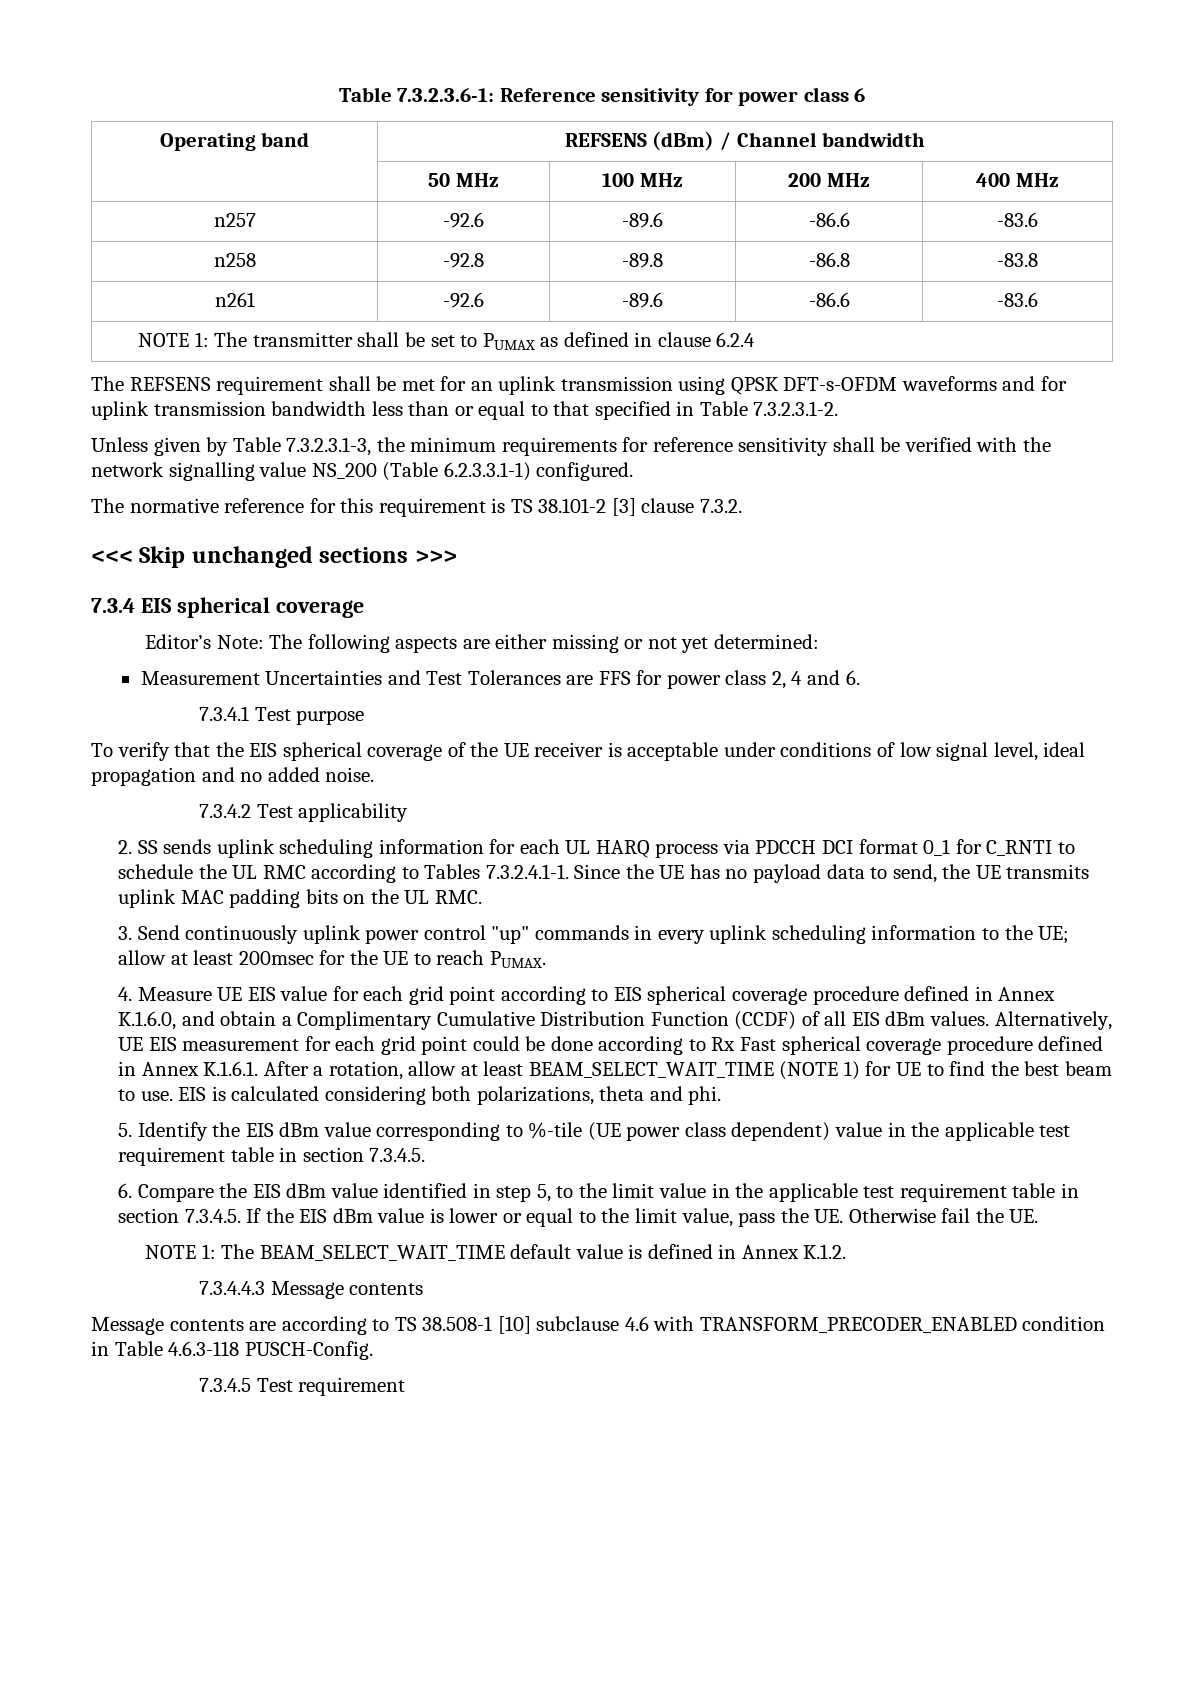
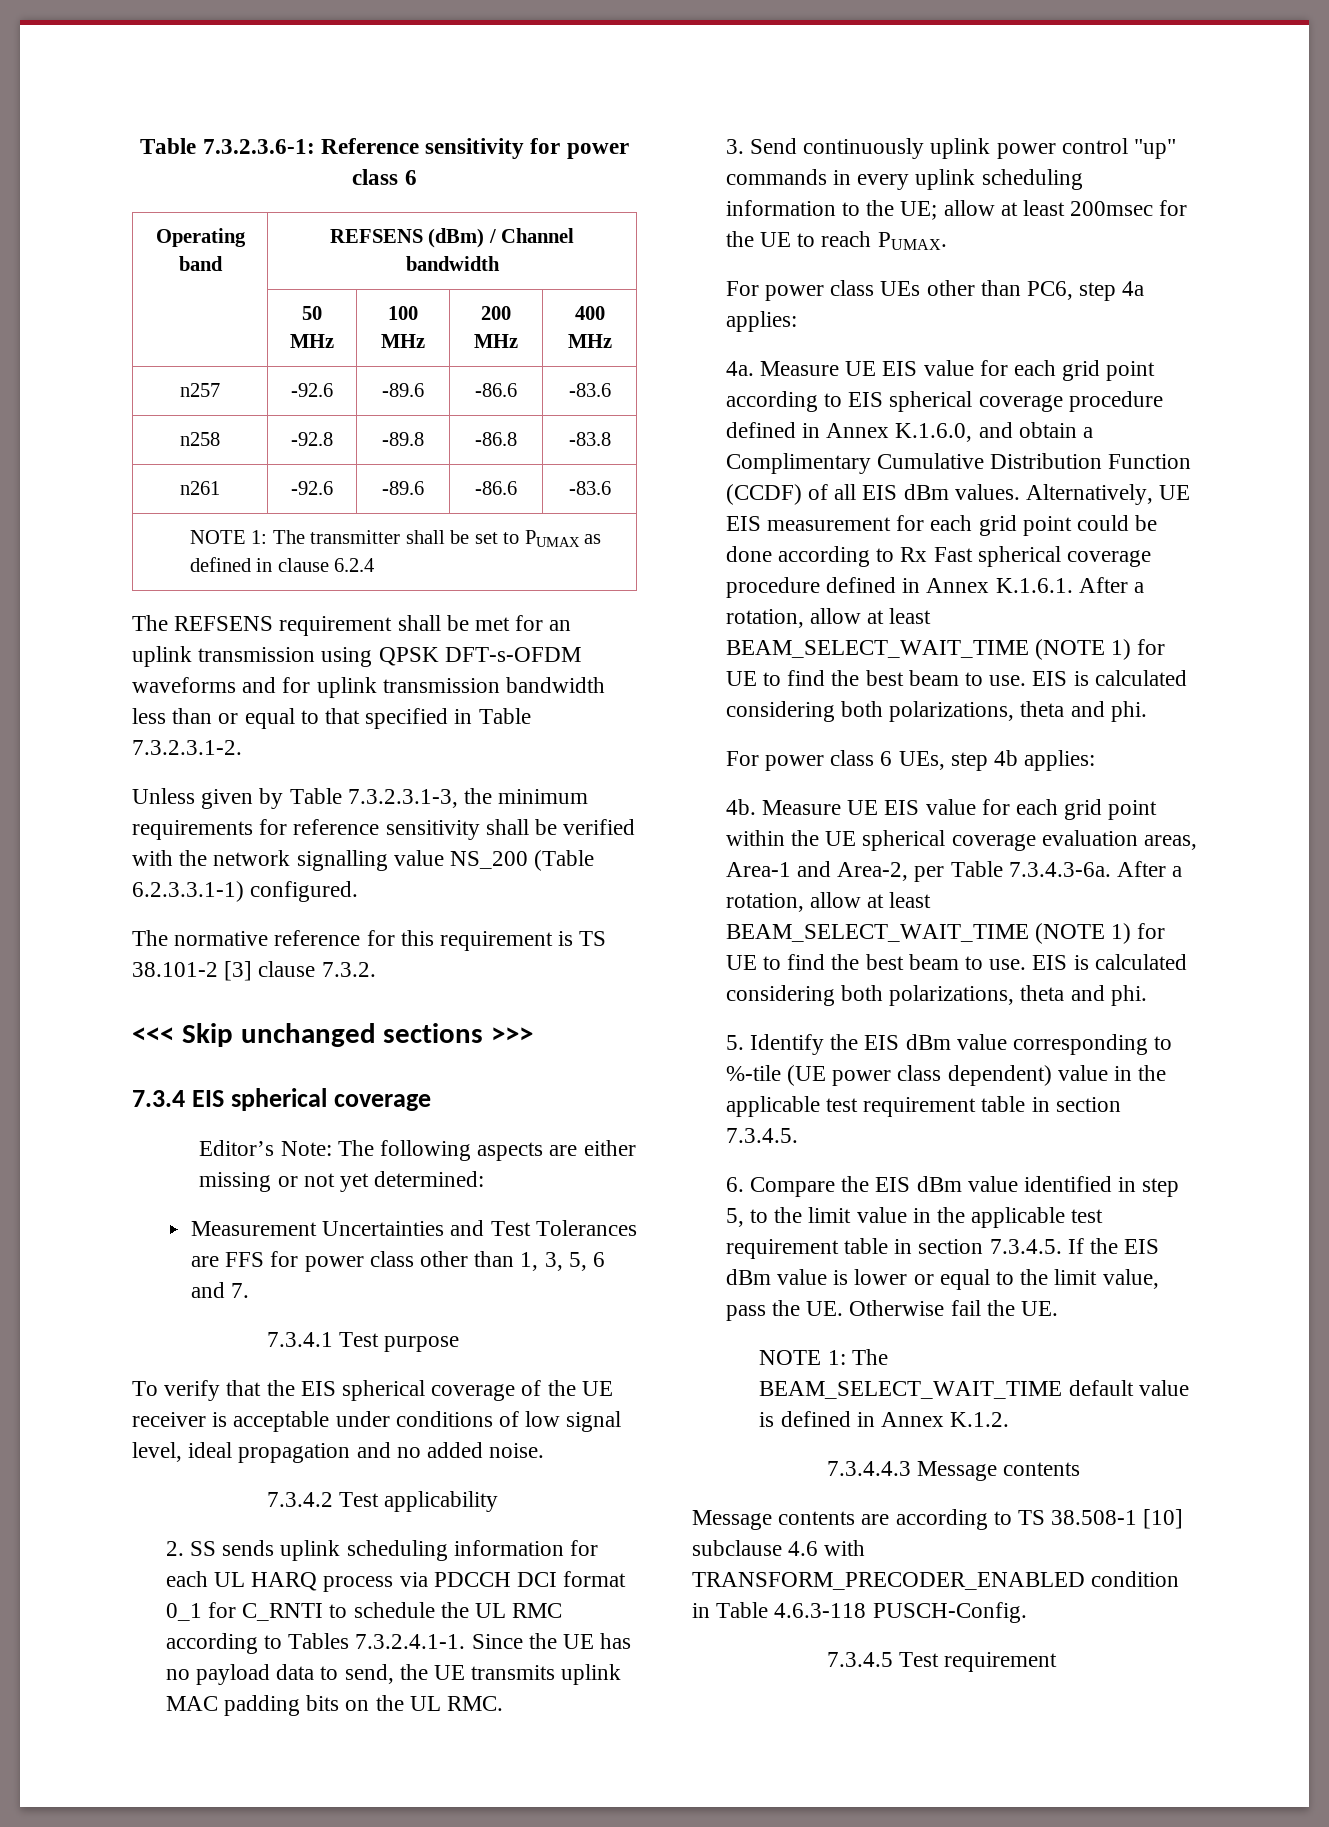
[771,670,860,689] 2, 4 and 6. -> [420,1251,606,1271] [191,1282,250,1298] other than 1, 3, 5, 6 and 7.
[118,987,133,1001] 4. -> [725,280,1145,301] [725,311,797,332] [725,361,754,376] For power class UEs other than PC6, step 4a applies: // 4a.
(722, 1095) none -> [725,750,1096,771] [725,799,1158,820] [725,830,1197,851] [725,861,1183,882] [725,892,932,912] [725,923,1166,944] [725,954,1187,970] [725,985,1147,1006] // For power class 6 UEs, step 4b applies: // 4b. Measure UE EIS value for each grid point within the UE spherical coverage evaluation areas, Area-1 and Area-2, per Table 7.3.4.3-6a. After a rotation, allow at least BEAM_SELECT_WAIT_TIME (NOTE 1) for UE to find the best beam to use. EIS is calculated considering both polarizations, theta and phi.

